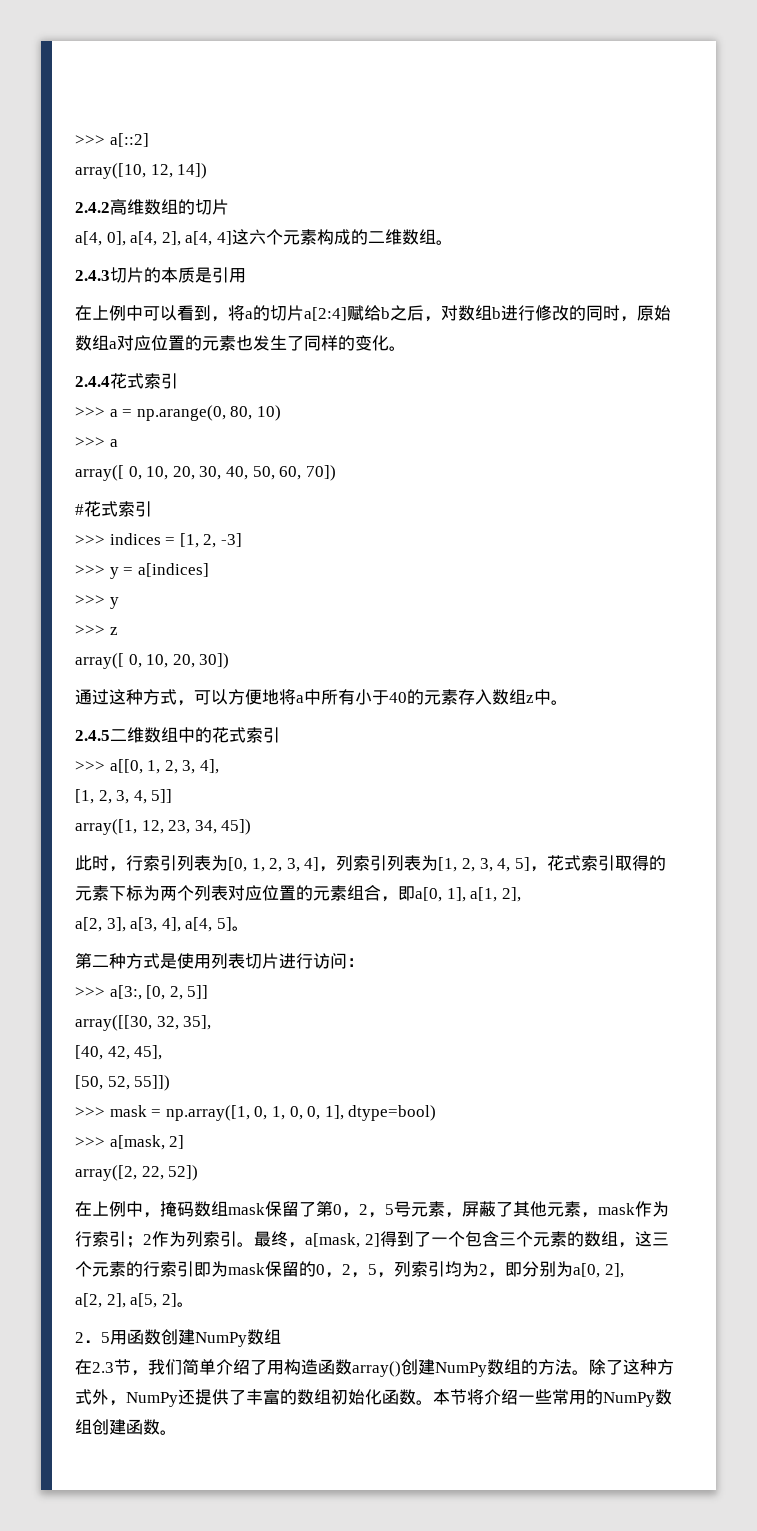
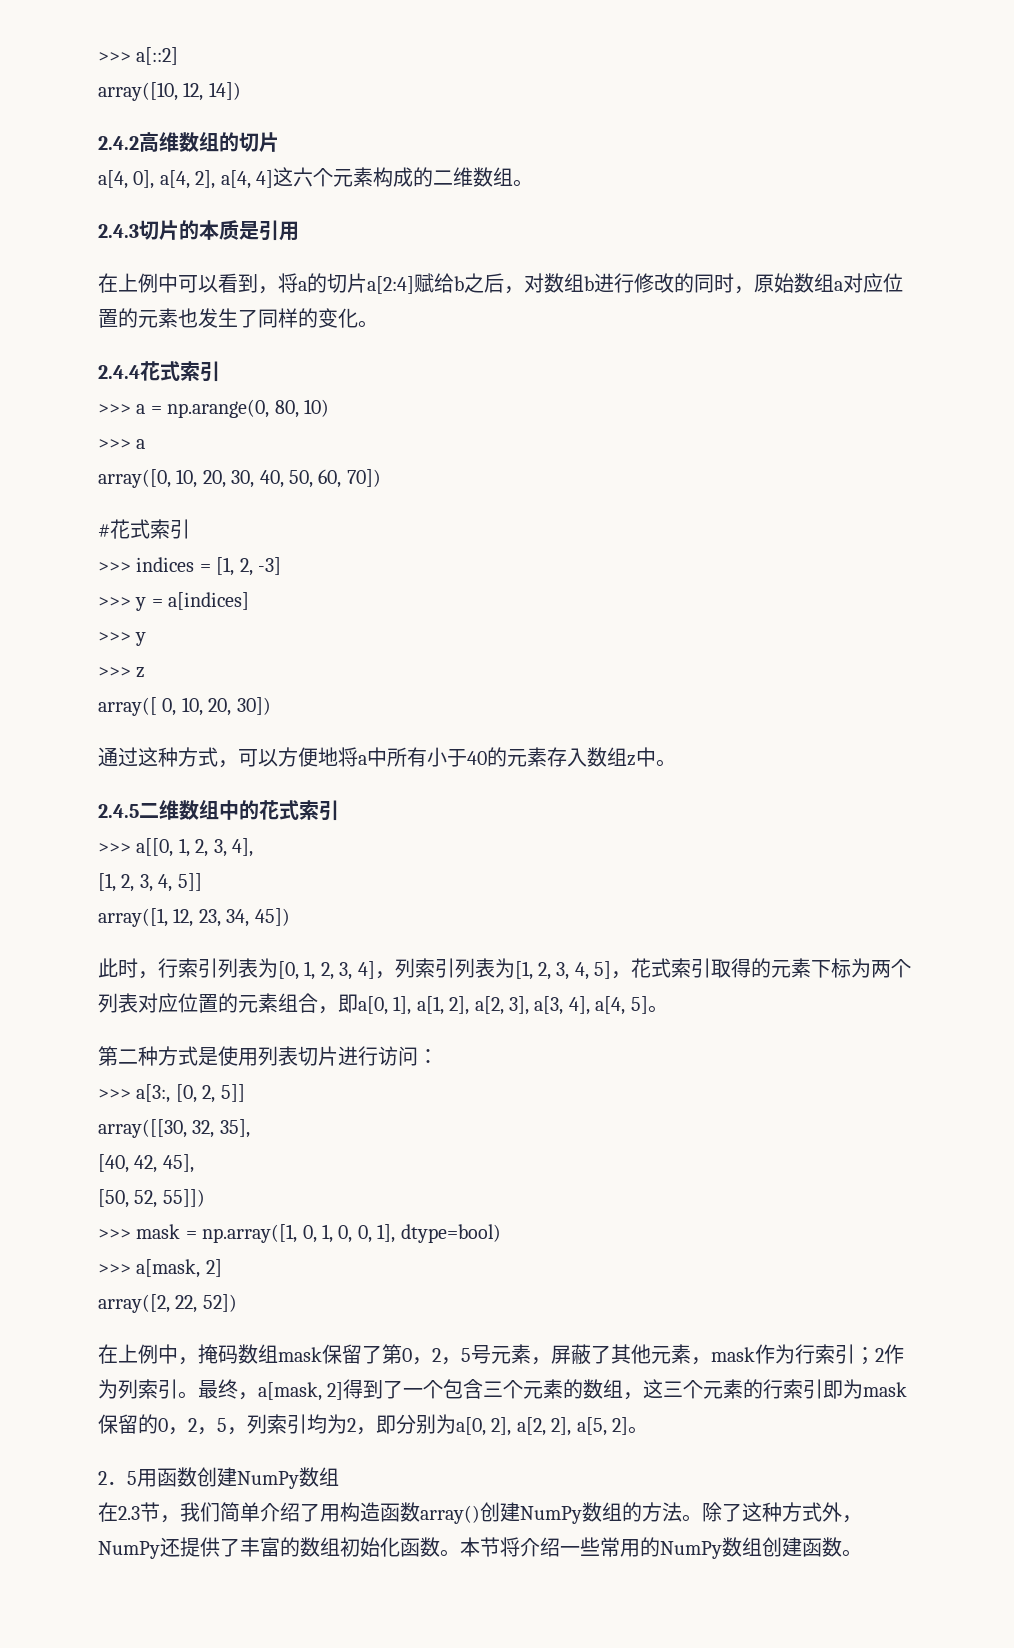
[75,465,142,481] array([ 0, -> [98,469,171,488] array([0,
(521, 894) // -> (470, 1005) none
(624, 1270) // -> (512, 1426) none

